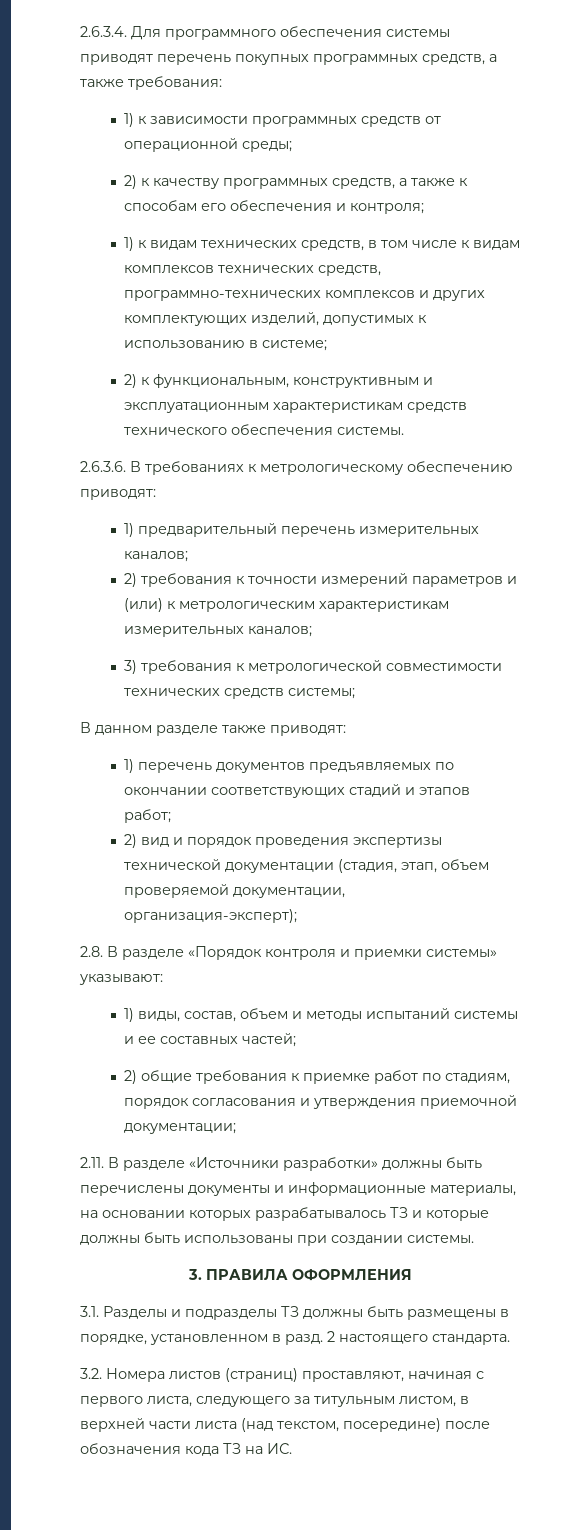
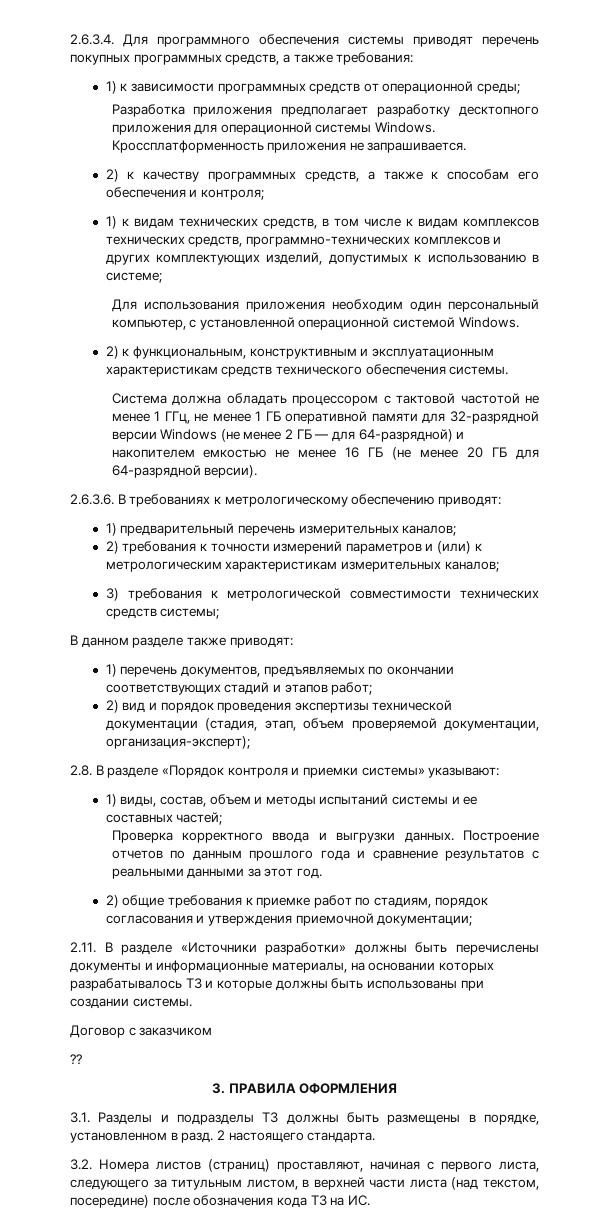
(292, 146) none -> [111,104,539,117] [111,122,436,135] [111,140,467,153] // Разработка приложения предполагает разработку десктопного приложения для операционной системы Windows. Кроссплатформенность приложения не запрашивается.
(327, 345) none -> [111,299,539,312] [111,317,519,330] // Для использования приложения необходим один персональный компьютер, с установленной операционной системой Windows.
(404, 431) none -> [111,393,539,406] [111,411,539,424] [111,429,465,442] [111,447,539,460] [111,465,258,478] // Система должна обладать процессором с тактовой частотой не менее 1 ГГц, не менее 1 ГБ оперативной памяти для 32-разрядной версии Windows (не менее 2 ГБ — для 64-разрядной) и накопителем емкостью не менее 16 ГБ (не менее 20 ГБ для 64-разрядной версии).
[215,762,305,773] документов -> [180,666,260,677] документов,
(296, 1040) none -> [111,830,539,843] [111,850,539,861] [111,868,323,879] // Проверка корректного ввода и выгрузки данных. Построение отчетов по данным прошлого года и сравнение результатов с реальными данными за этот год.
(474, 1239) none -> [70,1025,213,1038] [70,1054,82,1065] // Договор с заказчиком // ??

